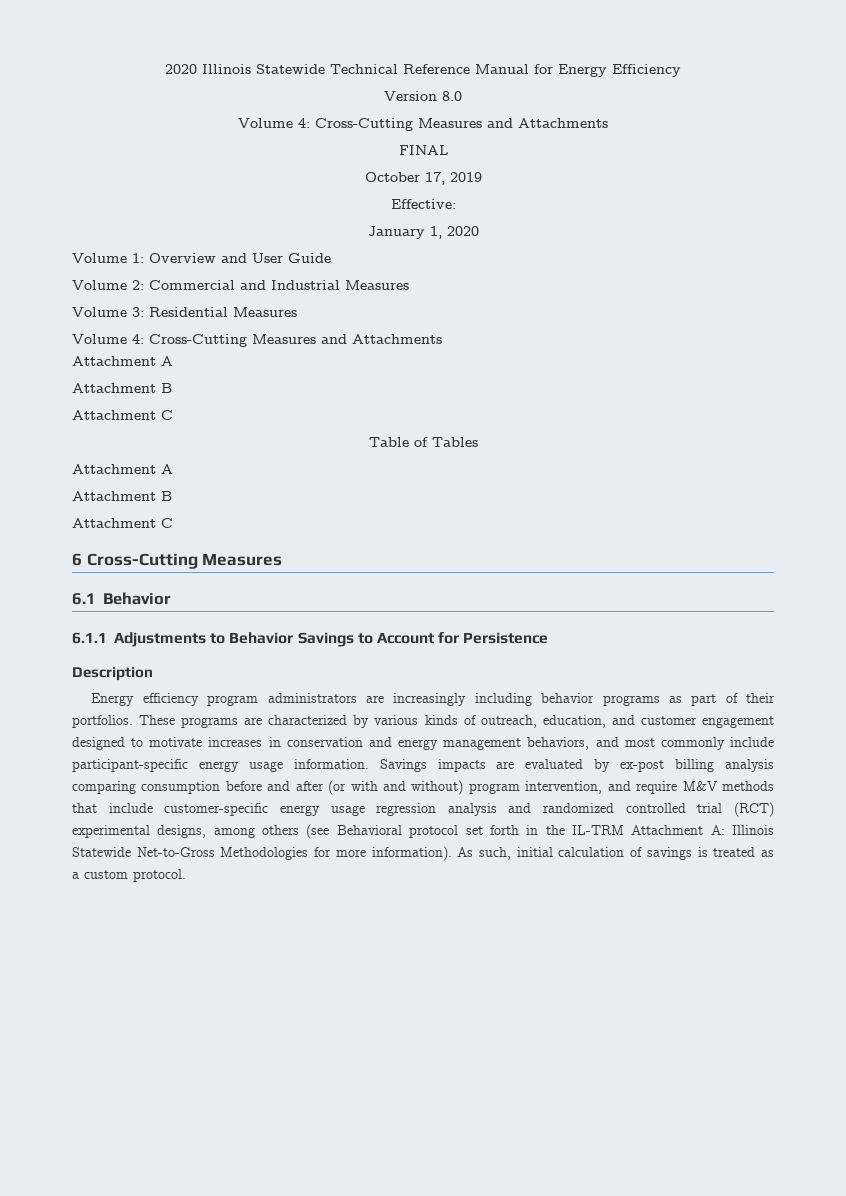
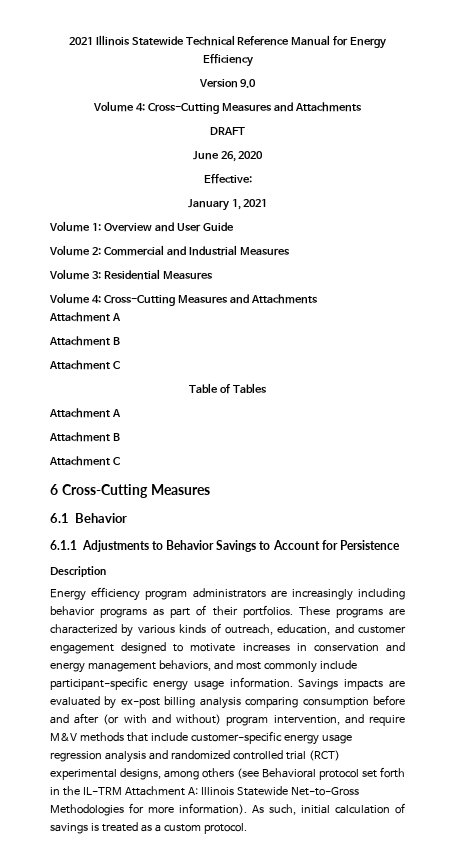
[165,64,197,74] 2020 -> [68,37,93,45] 2021
[442,91,462,101] [238,118,608,131] [398,145,448,155] [364,172,482,185] 8.0 // Volume 4: Cross-Cutting Measures and Attachments // FINAL // October 17, 2019 -> [240,79,257,88] [93,101,362,114] [210,127,245,135] [192,151,264,162] 9.0 // Volume 4: Cross-Cutting Measures and Attachments // DRAFT // June 26, 2020
[446,226,479,236] 2020 -> [243,199,268,207] 2021

